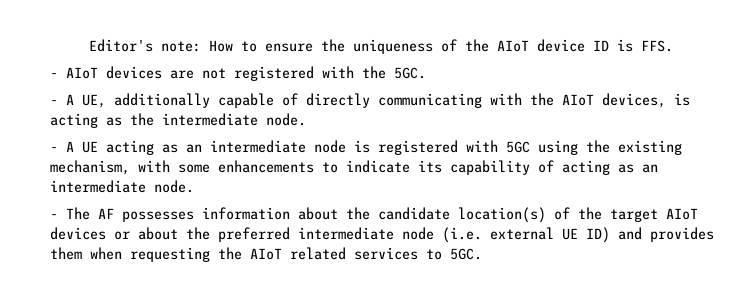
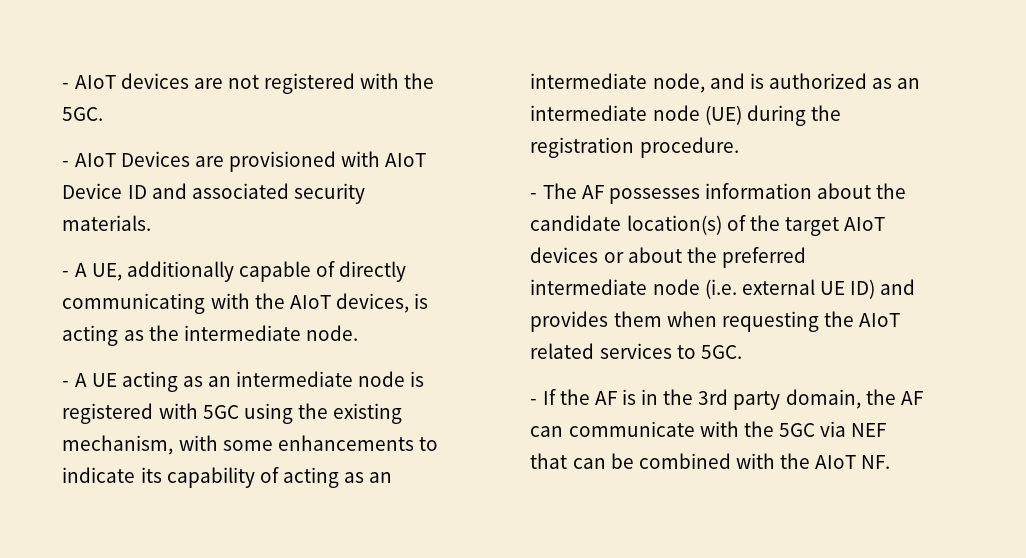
[89,39,674,54] Editor's note: How to ensure the uniqueness of the AIoT device ID is FFS. // -> (62, 86) none
(426, 73) none -> [62,151,427,172] [62,183,365,204] [62,215,152,231] // - AIoT Devices are provisioned with AIoT Device ID and associated security materials.
[153,180,194,193] node. -> [652,73,921,93] [530,105,841,126] [530,137,739,158] node, and is authorized as an intermediate node (UE) during the registration procedure.
(482, 254) none -> [530,389,923,410] [530,421,887,437] [530,453,891,469] // - If the AF is in the 3rd party domain, the AF can communicate with the 5GC via NEF that can be combined with the AIoT NF.

